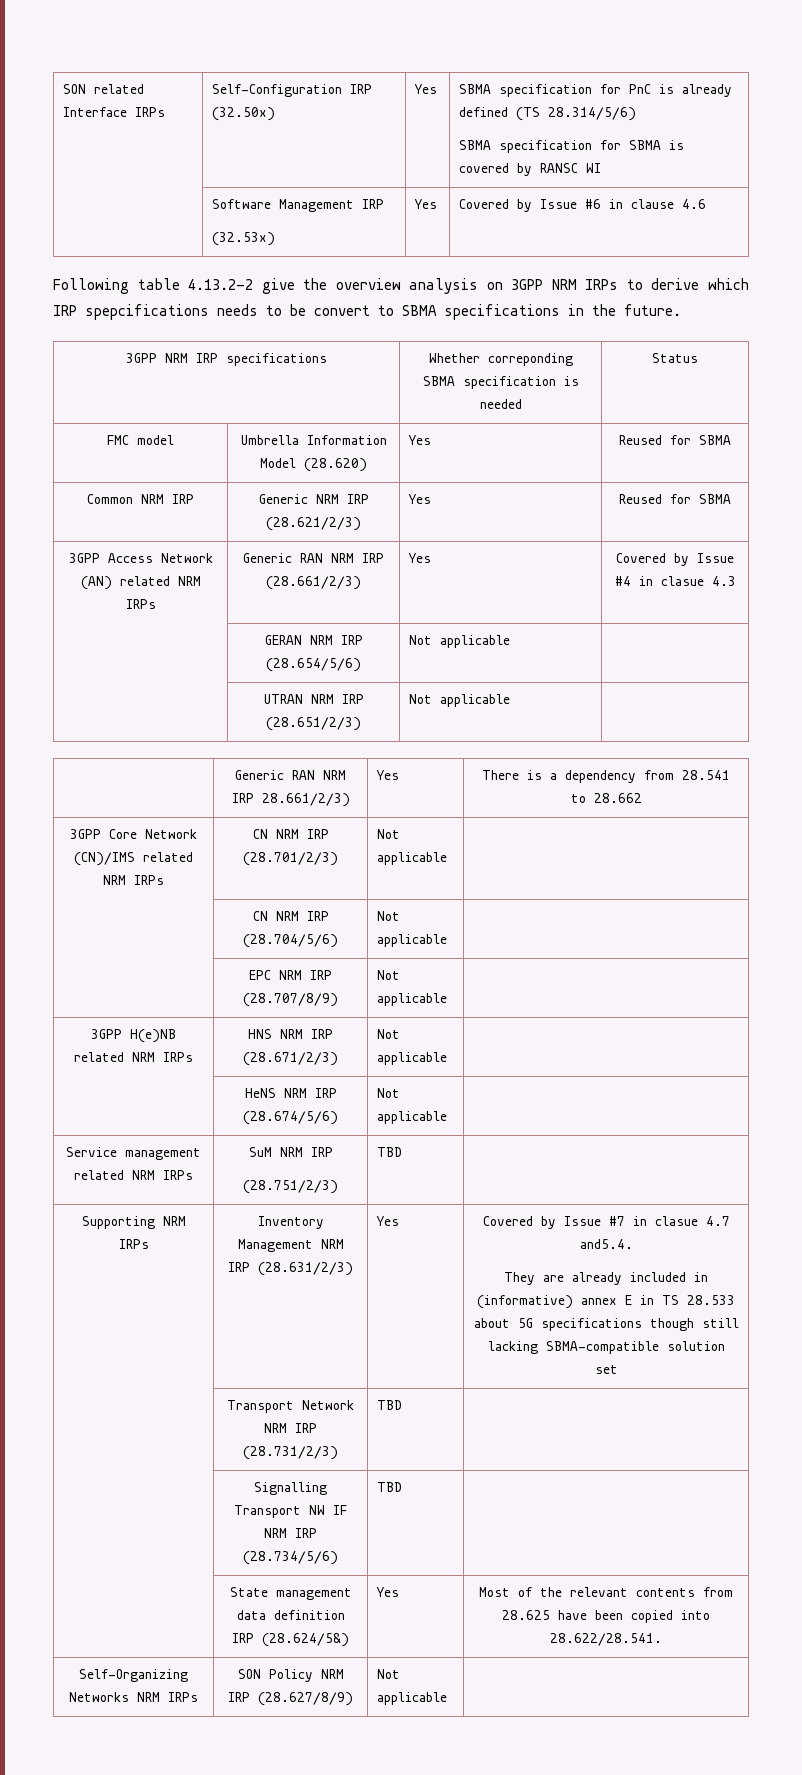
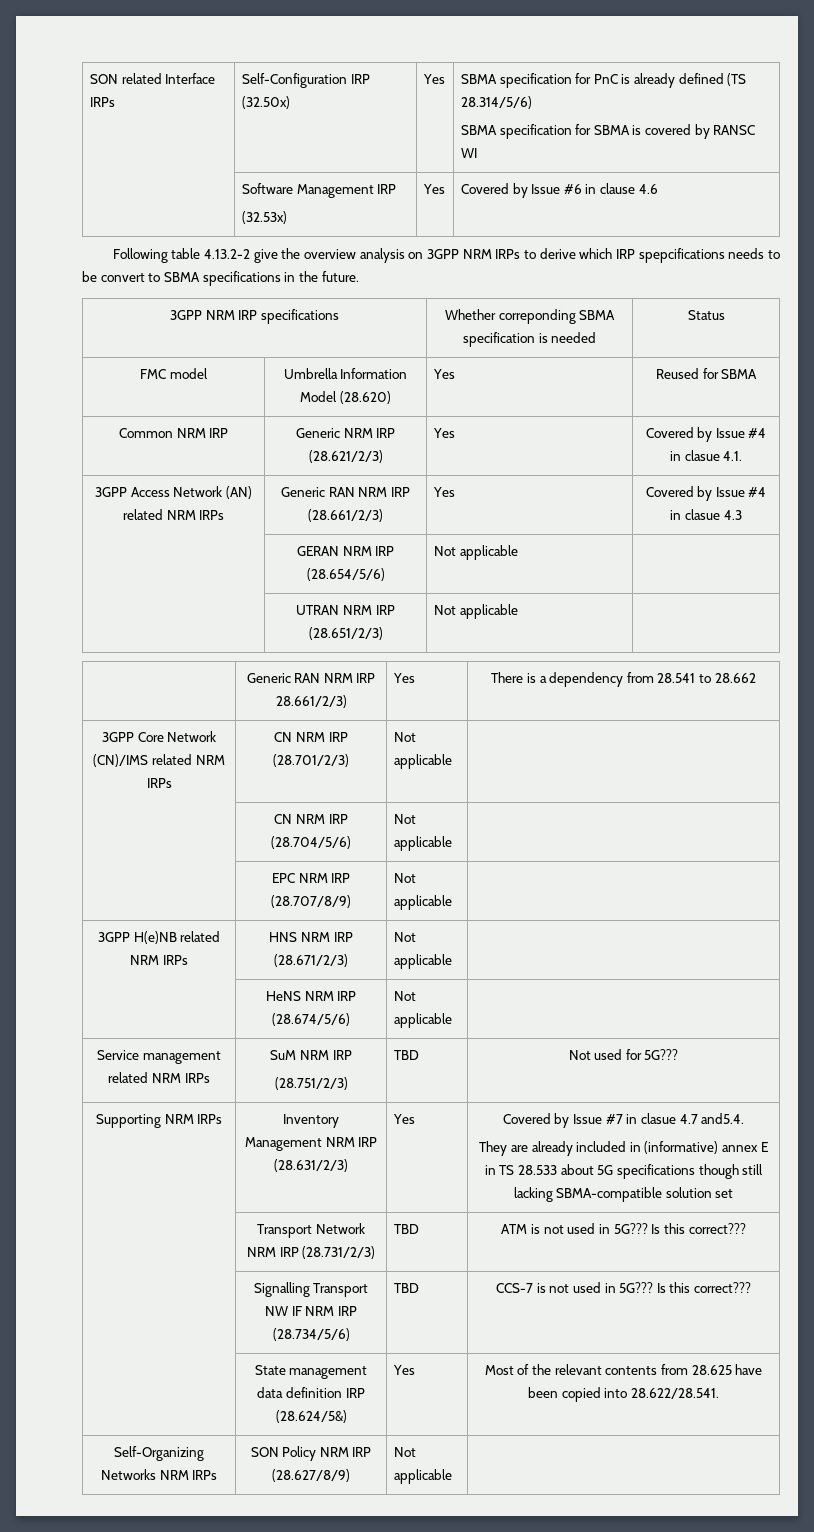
[619,494,731,504] Reused for SBMA -> [645,427,767,442] [669,450,743,461] Covered by Issue #4 in clasue 4.1.
(403, 1152) none -> [568,1049,679,1060] Not used for 5G???
(403, 1405) none -> [501,1223,746,1234] ATM is not used in 5G??? Is this correct???
(403, 1487) none -> [495,1282,752,1293] CCS-7 is not used in 5G??? Is this correct???

